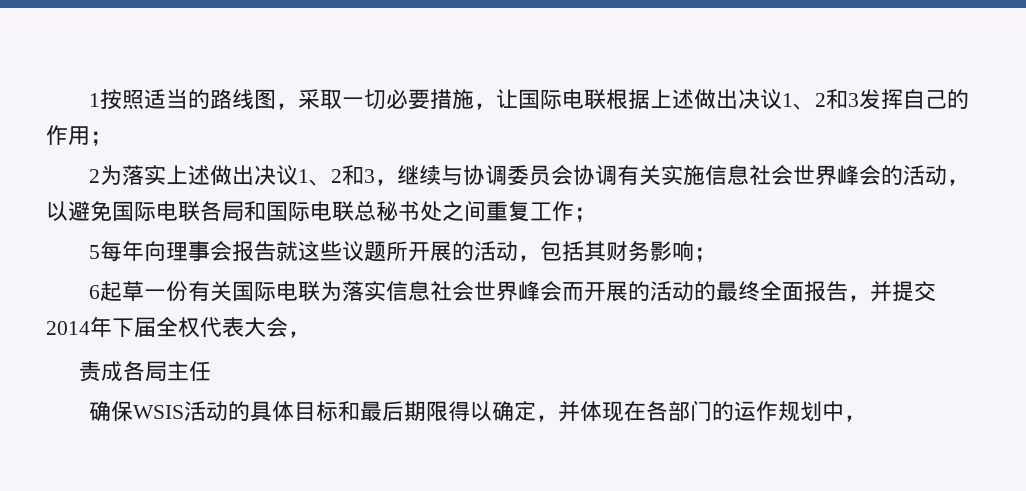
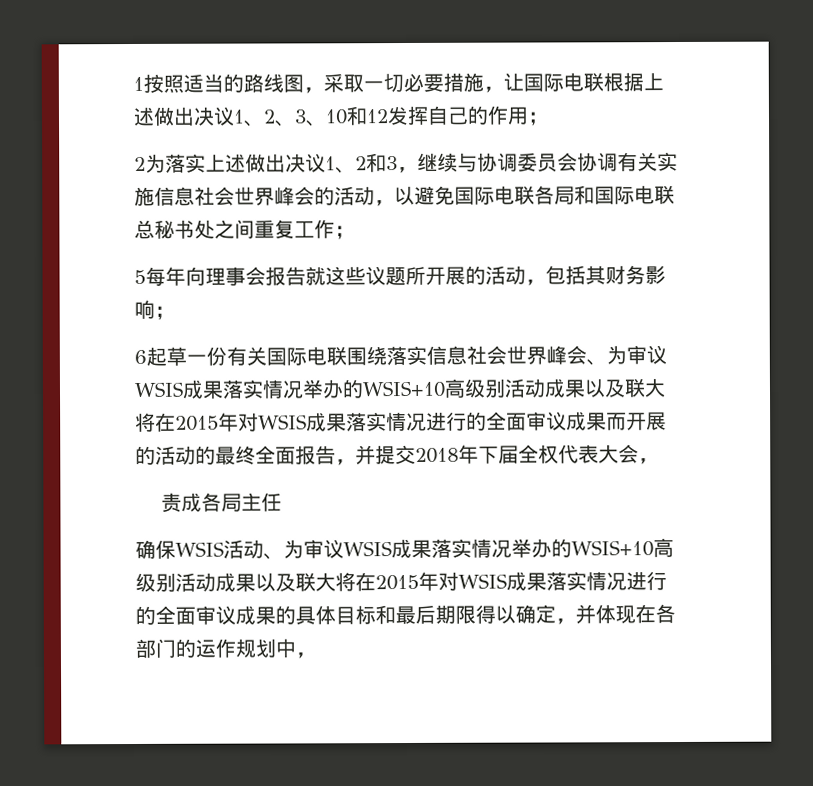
[826,89,860,109] 和3 -> [275,106,389,127] 、3、10和12
[320,281,343,301] 为 -> [346,346,387,366] 围绕
(563, 291) none -> [586,345,667,366] [134,378,666,399] [135,411,607,432] 、为审议WSIS成果落实情况举办的WSIS+10高级别活动成果以及联大将在2015年对WSIS成果落实情况进行的全面审议成果
[46,321,90,335] 2014 -> [415,447,459,463] 2018
(229, 411) none -> [263,538,674,560] [135,571,667,592] [135,605,276,625] 、为审议WSIS成果落实情况举办的WSIS+10高级别活动成果以及联大将在2015年对WSIS成果落实情况进行的全面审议成果

